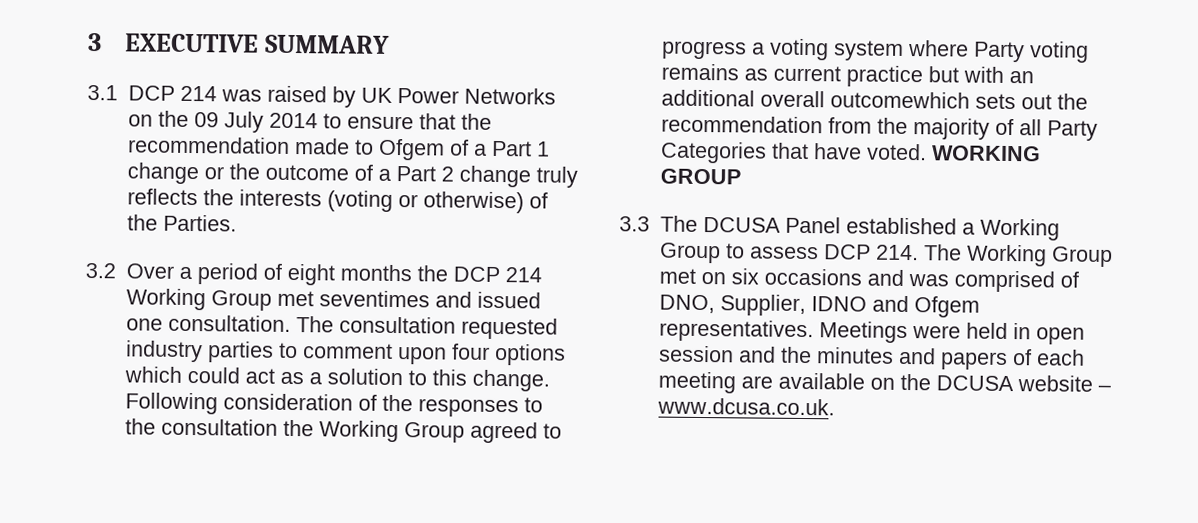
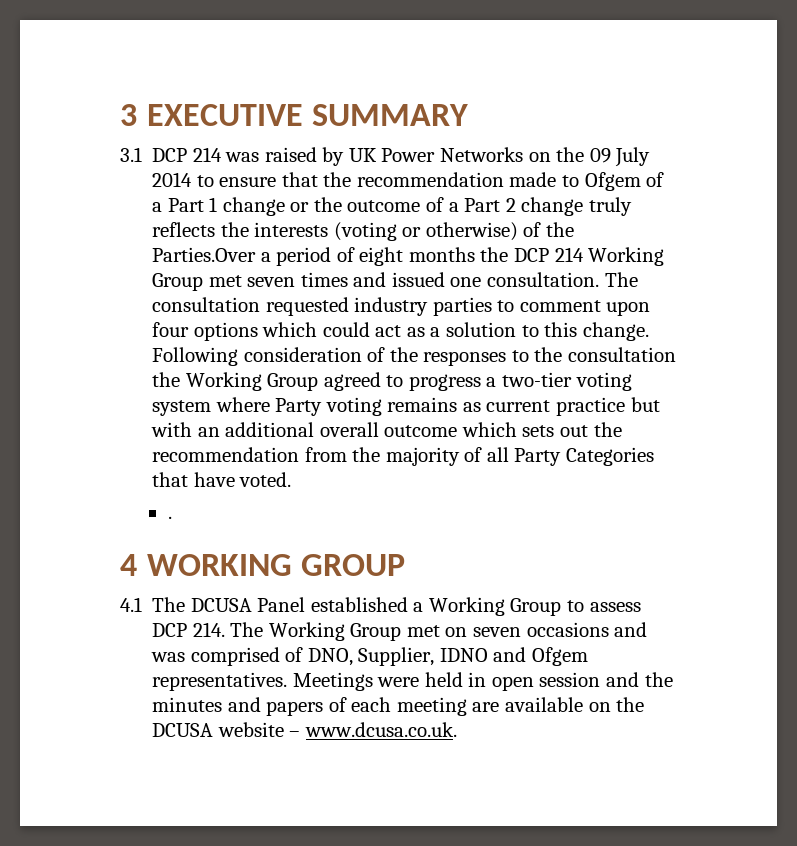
[162,214,237,232] [85,262,174,279] Parties. // 3.2 Over -> [152,247,257,262] Parties.Over
[318,290,430,308] seventimes -> [247,272,348,287] seven times
(765, 48) none -> [501,372,572,387] two-tier
[829,91,970,109] outcomewhich -> [384,422,517,437] outcome which
(927, 152) none -> [167,516,172,519] [120,554,137,576] // . // 4
[619,216,650,232] 3.3 -> [120,597,142,612] 4.1
[730,268,759,285] six -> [472,627,521,637] seven

